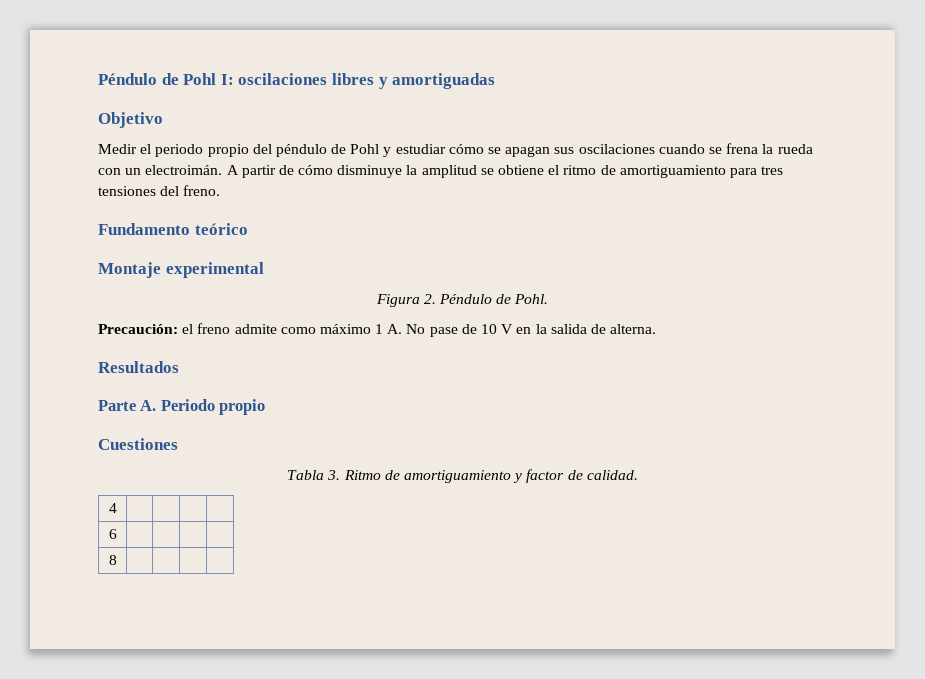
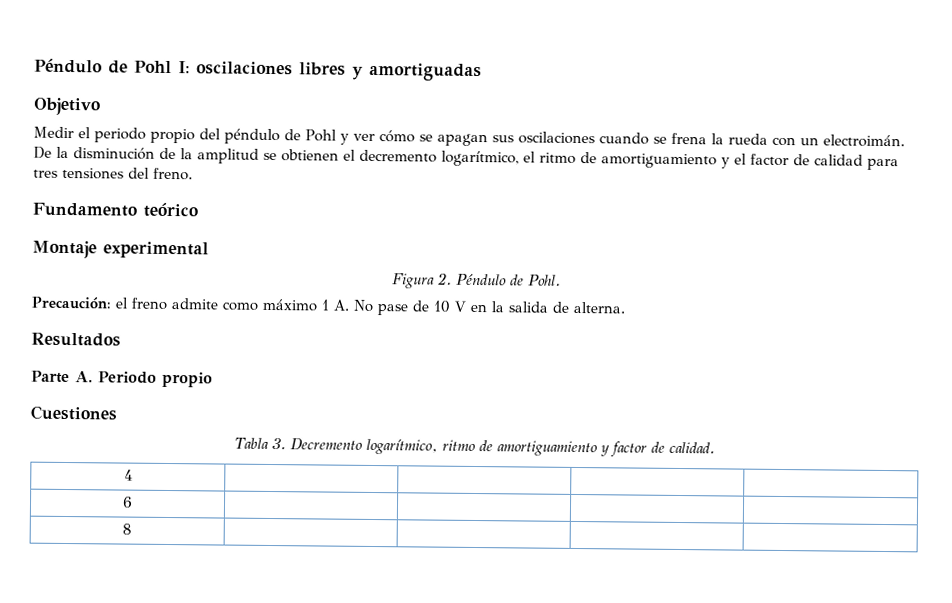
[395,144,446,154] estudiar -> [353,133,375,142] ver
[226,165,726,178] A partir de cómo disminuye la amplitud se obtiene el ritmo de amortiguamiento -> [33,146,863,169] De la disminución de la amplitud se obtienen el decremento logarítmico, el ritmo de amortiguamiento y el factor de calidad
[343,470,381,480] Ritmo -> [289,438,476,455] Decremento logarítmico, ritmo

